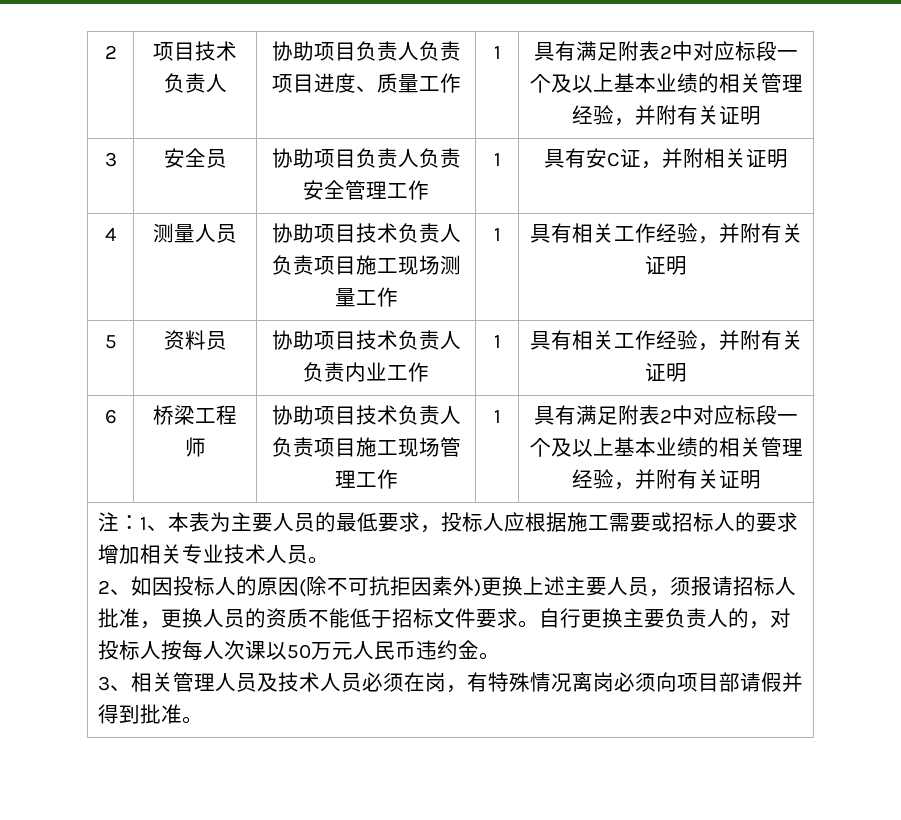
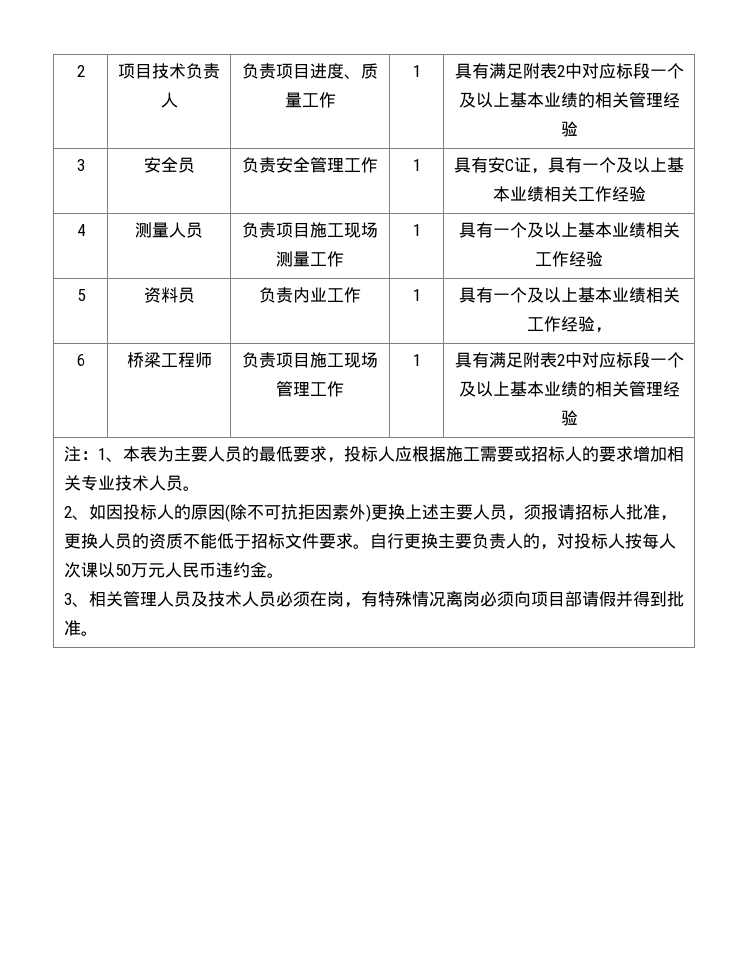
[271,41,419,61] 协助项目负责人 -> (178, 100) none
[613,105,761,126] ，并附有关证明 -> (578, 129) none
[271,148,419,168] 协助项目负责人 -> (195, 165) none
[662,148,788,168] 并附相关证明 -> [548,157,684,173] [492,186,646,202] 具有一个及以上基本业绩相关工作经验
[271,223,461,243] 协助项目技术负责人 -> (203, 230) none
[571,223,803,244] [645,255,687,275] 相关工作经验，并附有关证明 -> [492,222,680,238] [535,251,603,267] 一个及以上基本业绩相关工作经验
[271,330,461,350] 协助项目技术负责人 -> (195, 295) none
[571,330,803,351] [645,362,687,382] 相关工作经验，并附有关证明 -> [492,287,680,303] [526,316,612,333] 一个及以上基本业绩相关工作经验，
[271,405,461,425] 协助项目技术负责人 -> (212, 360) none
[613,469,761,490] ，并附有关证明 -> (578, 418) none

